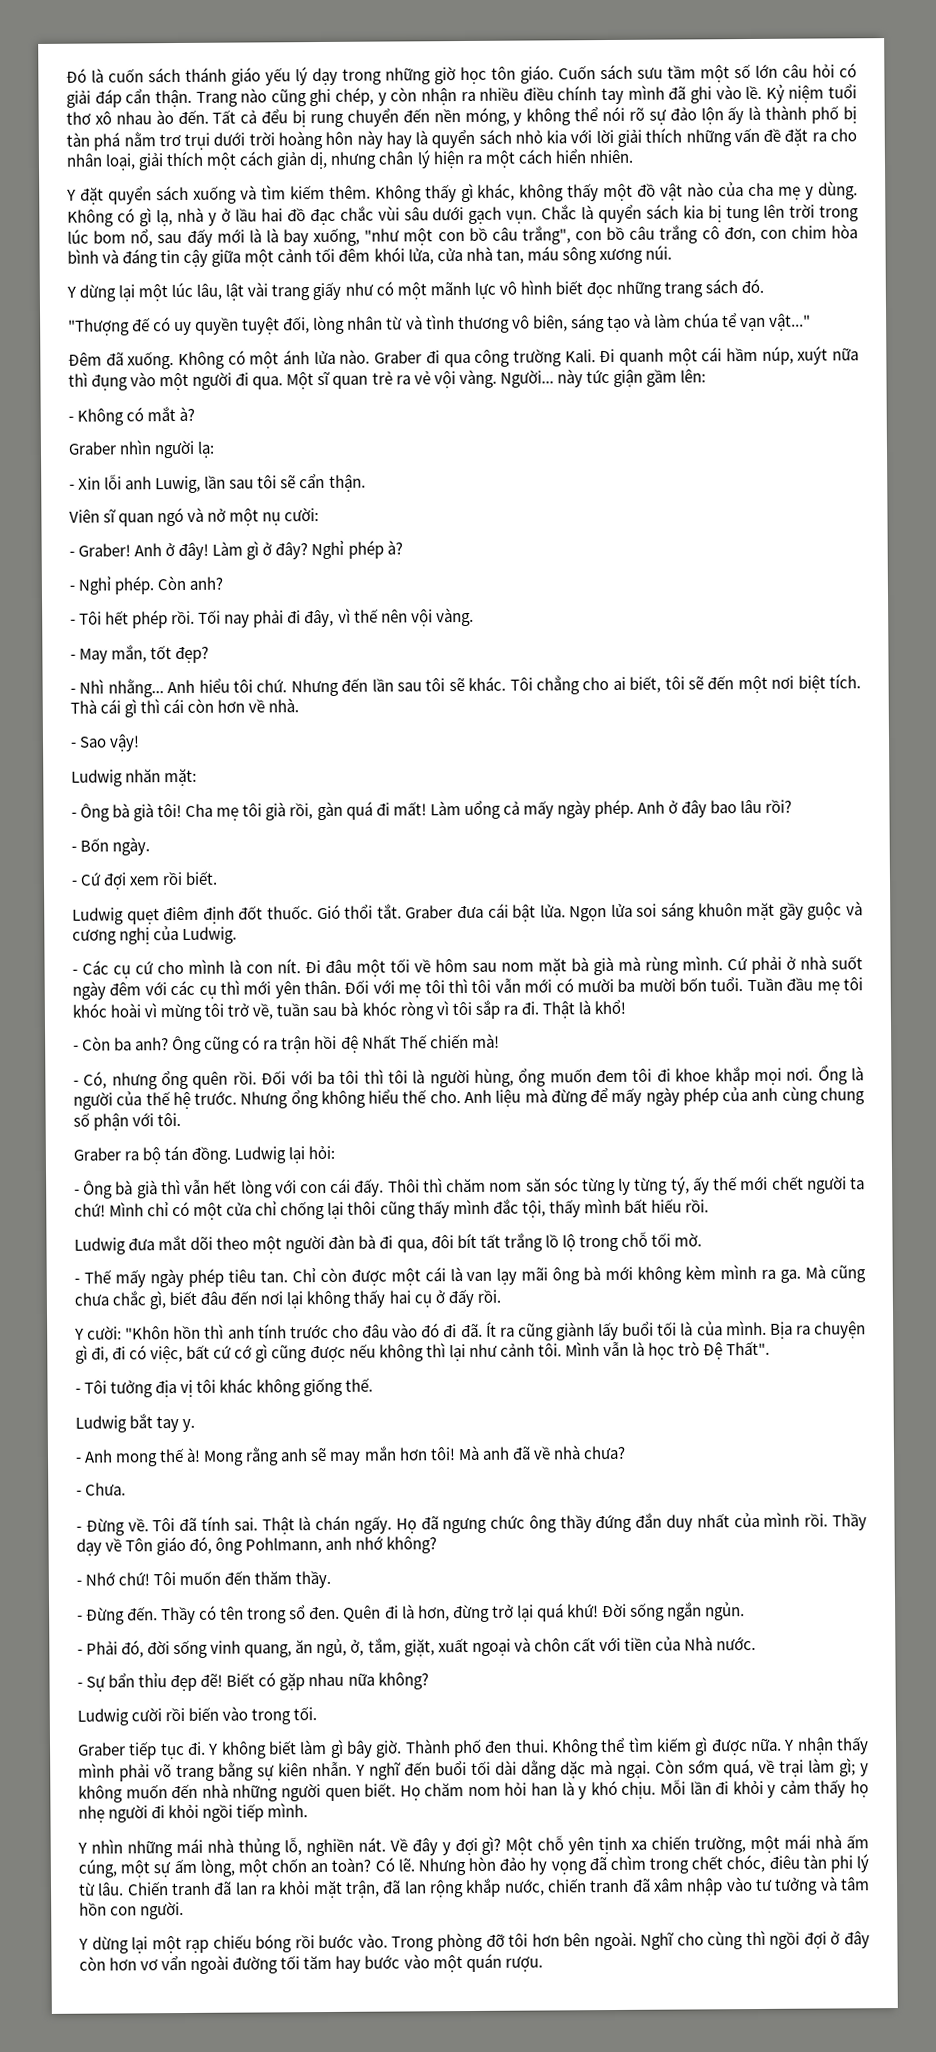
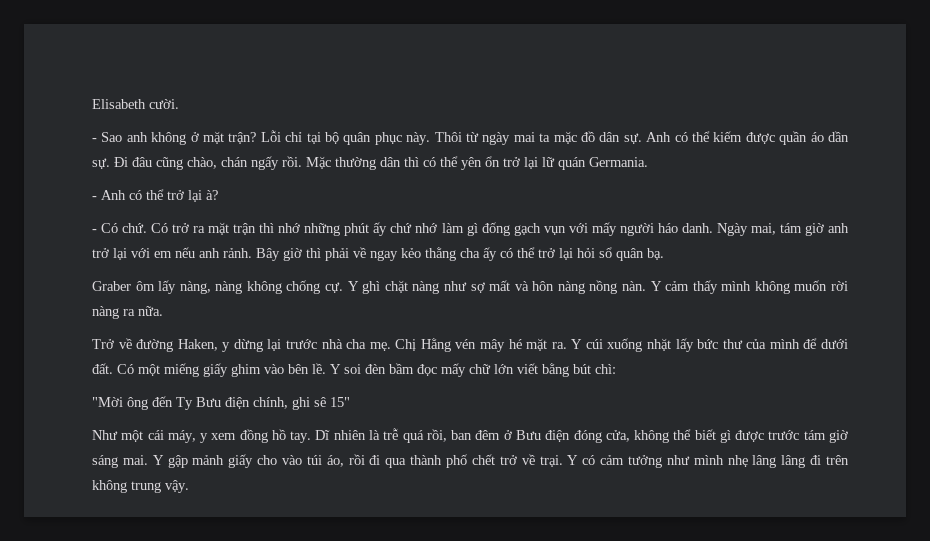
[66,63,857,86] [66,84,857,108] [66,105,857,128] [66,127,857,151] [66,149,633,171] [66,181,858,205] [67,203,859,227] [67,224,858,247] [67,245,672,268] [66,278,765,302] [68,313,812,336] [68,346,859,370] [68,369,706,391] [68,406,196,426] [68,439,216,459] [69,473,366,494] [69,507,320,527] [69,540,403,561] [69,575,224,595] [70,607,474,629] [70,644,210,664] [70,674,861,698] [70,698,300,718] [71,734,141,752] [71,768,198,787] [71,799,793,822] [71,837,151,856] [71,870,219,890] [72,901,863,925] [72,926,238,945] [72,955,863,979] [72,977,863,1000] [72,999,626,1022] [73,1033,500,1055] [73,1065,865,1090] [73,1086,865,1110] [73,1112,182,1131] [73,1145,336,1165] [74,1175,865,1199] [74,1198,709,1220] [74,1231,702,1255] [74,1264,867,1288] [74,1288,501,1310] [74,1320,867,1341] [75,1340,771,1364] [75,1377,374,1398] [75,1413,196,1433] [76,1445,626,1467] [76,1482,127,1496] [76,1512,867,1536] [76,1535,438,1556] [76,1570,332,1589] [77,1601,746,1625] [77,1636,757,1659] [77,1672,429,1692] [77,1706,318,1726] [77,1736,870,1760] [78,1758,869,1782] [78,1779,870,1803] [78,1803,309,1823] [77,1834,870,1858] [78,1854,869,1878] [78,1876,871,1899] [79,1901,185,1920] [78,1930,870,1954] [79,1953,543,1974] Đó là cuốn sách thánh giáo yếu lý dạy trong những giờ học tôn giáo. Cuốn sách sưu tầm một số lớn câu hỏi có giải đáp cẩn thận. Trang nào cũng ghi chép, y còn nhận ra nhiều điều chính tay mình đã ghi vào lề. Kỷ niệm tuổi thơ xô nhau ào đến. Tất cả đểu bị rung chuyển đến nền móng, y không thể nói rõ sự đảo lộn ấy là thành phố bị tàn phá nằm trơ trụi dưới trời hoàng hôn này hay là quyển sách nhỏ kia với lời giải thích những vấn đề đặt ra cho nhân loại, giải thích một cách giản dị, nhưng chân lý hiện ra một cách hiển nhiên. // Y đặt quyển sách xuống và tìm kiếm thêm. Không thấy gì khác, không thấy một đồ vật nào của cha mẹ y dùng. Không có gì lạ, nhà y ở lầu hai đồ đạc chắc vùi sâu dưới gạch vụn. Chắc là quyển sách kia bị tung lên trời trong lúc bom nổ, sau đấy mới là là bay xuống, "như một con bồ câu trắng", con bồ câu trắng cô đơn, con chim hòa bình và đáng tin cậy giữa một cảnh tối đêm khói lửa, cửa nhà tan, máu sông xương núi. // Y dừng lại một lúc lâu, lật vài trang giấy như có một mãnh lực vô hình biết đọc những trang sách đó. // "Thượng đế có uy quyền tuyệt đối, lòng nhân từ và tình thương vô biên, sáng tạo và làm chúa tể vạn vật..." // Đêm đã xuống. Không có một ánh lửa nào. Graber đi qua công trường Kali. Đi quanh một cái hầm núp, xuýt nữa thì đụng vào một người đi qua. Một sĩ quan trẻ ra vẻ vội vàng. Người... này tức giận gầm lên: // - Không có mắt à? // Graber nhìn người lạ: // - Xin lỗi anh Luwig, lần sau tôi sẽ cẩn thận. // Viên sĩ quan ngó và nở một nụ cười: // - Graber! Anh ở đây! Làm gì ở đây? Nghỉ phép à? // - Nghỉ phép. Còn anh? // - Tôi hết phép rồi. Tối nay phải đi đây, vì thế nên vội vàng. // - May mắn, tốt đẹp? // - Nhì nhằng... Anh hiểu tôi chứ. Nhưng đến lần sau tôi sẽ khác. Tôi chẳng cho ai biết, tôi sẽ đến một nơi biệt tích. Thà cái gì thì cái còn hơn về nhà. // - Sao vậy! // Ludwig nhăn mặt: // - Ông bà già tôi! Cha mẹ tôi già rồi, gàn quá đi mất! Làm uổng cả mấy ngày phép. Anh ở đây bao lâu rồi? // - Bốn ngày. // - Cứ đợi xem rồi biết. // Ludwig quẹt điêm định đốt thuốc. Gió thổi tắt. Graber đưa cái bật lửa. Ngọn lửa soi sáng khuôn mặt gầy guộc và cương nghị của Ludwig. // - Các cụ cứ cho mình là con nít. Đi đâu một tối về hôm sau nom mặt bà già mà rùng mình. Cứ phải ở nhà suốt ngày đêm với các cụ thì mới yên thân. Đối với mẹ tôi thì tôi vẫn mới có mười ba mười bốn tuổi. Tuần đầu mẹ tôi khóc hoài vì mừng tôi trở về, tuần sau bà khóc ròng vì tôi sắp ra đi. Thật là khổ! // - Còn ba anh? Ông cũng có ra trận hồi đệ Nhất Thế chiến mà! // - Có, nhưng ổng quên rồi. Đối với ba tôi thì tôi là người hùng, ổng muốn đem tôi đi khoe khắp mọi nơi. Ổng là người của thế hệ trước. Nhưng ổng không hiểu thế cho. Anh liệu mà đừng để mấy ngày phép của anh cùng chung số phận với tôi. // Graber ra bộ tán đồng. Ludwig lại hỏi: // - Ông bà già thì vẫn hết lòng với con cái đấy. Thôi thì chăm nom săn sóc từng ly từng tý, ấy thế mới chết người ta chứ! Mình chỉ có một cửa chỉ chống lại thôi cũng thấy mình đắc tội, thấy mình bất hiếu rồi. // Ludwig đưa mắt dõi theo một người đàn bà đi qua, đôi bít tất trắng lồ lộ trong chỗ tối mờ. // - Thế mấy ngày phép tiêu tan. Chỉ còn được một cái là van lạy mãi ông bà mới không kèm mình ra ga. Mà cũng chưa chắc gì, biết đâu đến nơi lại không thấy hai cụ ở đấy rồi. // Y cười: "Khôn hồn thì anh tính trước cho đâu vào đó đi đã. Ít ra cũng giành lấy buổi tối là của mình. Bịa ra chuyện gì đi, đi có việc, bất cứ cớ gì cũng được nếu không thì lại như cảnh tôi. Mình vẫn là học trò Đệ Thất". // - Tôi tưởng địa vị tôi khác không giống thế. // Ludwig bắt tay y. // - Anh mong thế à! Mong rằng anh sẽ may mắn hơn tôi! Mà anh đã về nhà chưa? // - Chưa. // - Đừng về. Tôi đã tính sai. Thật là chán ngấy. Họ đã ngưng chức ông thầy đứng đắn duy nhất của mình rồi. Thầy dạy về Tôn giáo đó, ông Pohlmann, anh nhớ không? // - Nhớ chứ! Tôi muốn đến thăm thầy. // - Đừng đến. Thầy có tên trong sổ đen. Quên đi là hơn, đừng trở lại quá khứ! Đời sống ngắn ngủn. // - Phải đó, đời sống vinh quang, ăn ngủ, ở, tắm, giặt, xuất ngoại và chôn cất với tiền của Nhà nước. // - Sự bẩn thỉu đẹp đẽ! Biết có gặp nhau nữa không? // Ludwig cười rồi biến vào trong tối. // Graber tiếp tục đi. Y không biết làm gì bây giờ. Thành phố đen thui. Không thể tìm kiếm gì được nữa. Y nhận thấy mình phải võ trang bằng sự kiên nhẫn. Y nghĩ đến buổi tối dài dằng dặc mà ngại. Còn sớm quá, về trại làm gì; y không muốn đến nhà những người quen biết. Họ chăm nom hỏi han là y khó chịu. Mỗi lần đi khỏi y cảm thấy họ nhẹ người đi khỏi ngồi tiếp mình. // Y nhìn những mái nhà thủng lỗ, nghiền nát. Về đây y đợi gì? Một chỗ yên tịnh xa chiến trường, một mái nhà ấm cúng, một sự ấm lòng, một chốn an toàn? Có lẽ. Nhưng hòn đảo hy vọng đã chìm trong chết chóc, điêu tàn phi lý từ lâu. Chiến tranh đã lan ra khỏi mặt trận, đã lan rộng khắp nước, chiến tranh đã xâm nhập vào tư tưởng và tâm hồn con người. // Y dừng lại một rạp chiếu bóng rồi bước vào. Trong phòng đỡ tôi hơn bên ngoài. Nghĩ cho cùng thì ngồi đợi ở đây còn hơn vơ vẩn ngoài đường tối tăm hay bước vào một quán rượu. -> [92,99,179,109] [92,130,849,145] [92,156,648,170] [92,189,218,202] [92,222,850,236] [92,247,664,261] [92,280,849,294] [92,306,163,319] [92,338,848,352] [92,363,616,377] [92,396,350,410] [92,428,848,443] [92,454,849,468] [92,480,189,493] Elisabeth cười. // - Sao anh không ở mặt trận? Lỗi chỉ tại bộ quân phục này. Thôi từ ngày mai ta mặc đồ dân sự. Anh có thể kiếm được quần áo dần sự. Đi đâu cũng chào, chán ngấy rồi. Mặc thường dân thì có thể yên ổn trở lại lữ quán Germania. // - Anh có thể trở lại à? // - Có chứ. Có trở ra mặt trận thì nhớ những phút ấy chứ nhớ làm gì đống gạch vụn với mấy người háo danh. Ngày mai, tám giờ anh trở lại với em nếu anh rảnh. Bây giờ thì phải về ngay kẻo thằng cha ấy có thể trở lại hỏi sổ quân bạ. // Graber ôm lấy nàng, nàng không chống cự. Y ghì chặt nàng như sợ mất và hôn nàng nồng nàn. Y cảm thấy mình không muốn rời nàng ra nữa. // Trở về đường Haken, y dừng lại trước nhà cha mẹ. Chị Hằng vén mây hé mặt ra. Y cúi xuống nhặt lấy bức thư của mình để dưới đất. Có một miếng giấy ghim vào bên lề. Y soi đèn bầm đọc mấy chữ lớn viết bằng bút chì: // "Mời ông đến Ty Bưu điện chính, ghi sê 15" // Như một cái máy, y xem đồng hồ tay. Dĩ nhiên là trễ quá rồi, ban đêm ở Bưu điện đóng cửa, không thể biết gì được trước tám giờ sáng mai. Y gập mảnh giấy cho vào túi áo, rồi đi qua thành phố chết trở về trại. Y có cảm tưởng như mình nhẹ lâng lâng đi trên không trung vậy.

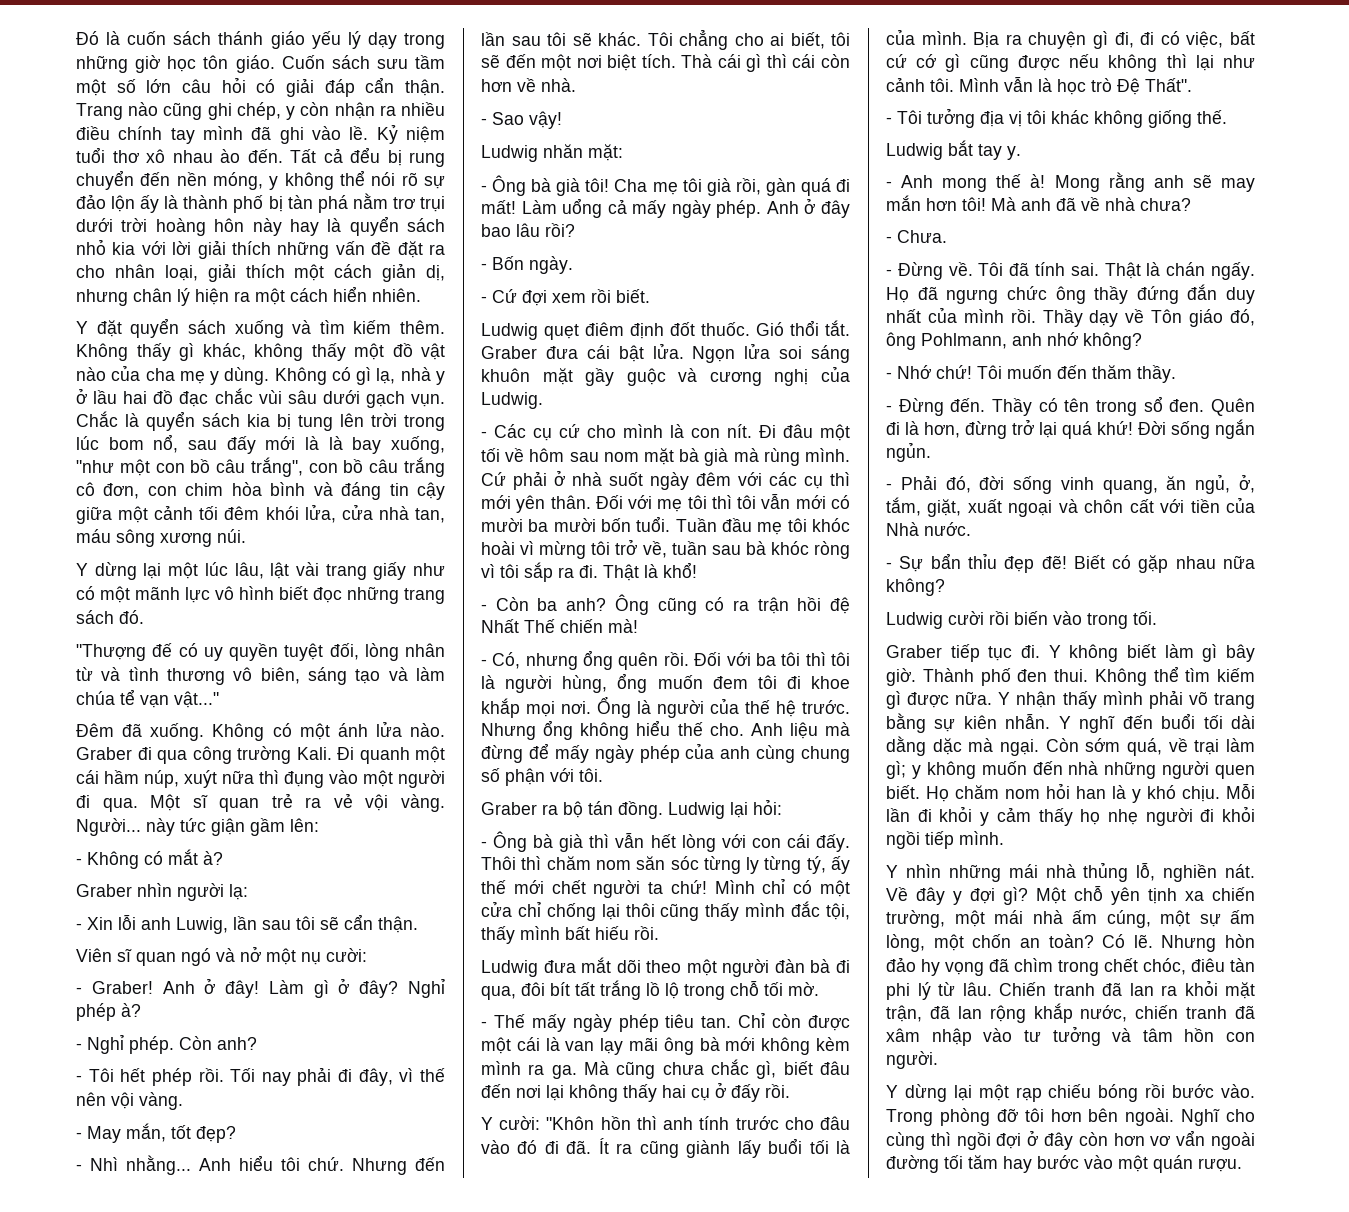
[92,99,179,109] [92,130,849,145] [92,156,648,170] [92,189,218,202] [92,222,850,236] [92,247,664,261] [92,280,849,294] [92,306,163,319] [92,338,848,352] [92,363,616,377] [92,396,350,410] [92,428,848,443] [92,454,849,468] [92,480,189,493] Elisabeth cười. // - Sao anh không ở mặt trận? Lỗi chỉ tại bộ quân phục này. Thôi từ ngày mai ta mặc đồ dân sự. Anh có thể kiếm được quần áo dần sự. Đi đâu cũng chào, chán ngấy rồi. Mặc thường dân thì có thể yên ổn trở lại lữ quán Germania. // - Anh có thể trở lại à? // - Có chứ. Có trở ra mặt trận thì nhớ những phút ấy chứ nhớ làm gì đống gạch vụn với mấy người háo danh. Ngày mai, tám giờ anh trở lại với em nếu anh rảnh. Bây giờ thì phải về ngay kẻo thằng cha ấy có thể trở lại hỏi sổ quân bạ. // Graber ôm lấy nàng, nàng không chống cự. Y ghì chặt nàng như sợ mất và hôn nàng nồng nàn. Y cảm thấy mình không muốn rời nàng ra nữa. // Trở về đường Haken, y dừng lại trước nhà cha mẹ. Chị Hằng vén mây hé mặt ra. Y cúi xuống nhặt lấy bức thư của mình để dưới đất. Có một miếng giấy ghim vào bên lề. Y soi đèn bầm đọc mấy chữ lớn viết bằng bút chì: // "Mời ông đến Ty Bưu điện chính, ghi sê 15" // Như một cái máy, y xem đồng hồ tay. Dĩ nhiên là trễ quá rồi, ban đêm ở Bưu điện đóng cửa, không thể biết gì được trước tám giờ sáng mai. Y gập mảnh giấy cho vào túi áo, rồi đi qua thành phố chết trở về trại. Y có cảm tưởng như mình nhẹ lâng lâng đi trên không trung vậy. -> [76,31,445,49] [76,55,445,73] [76,77,445,97] [76,102,446,120] [76,124,445,144] [76,147,445,167] [76,170,445,190] [76,193,445,213] [76,216,445,236] [76,239,445,259] [76,263,445,282] [76,286,421,306] [76,318,445,338] [76,343,445,361] [76,365,445,385] [76,388,445,408] [76,411,445,431] [76,434,445,454] [76,457,445,477] [76,482,446,500] [76,504,445,524] [76,529,246,547] [76,562,445,580] [76,586,445,604] [76,610,144,624] [76,643,445,661] [76,667,445,685] [76,689,219,708] [76,721,445,741] [76,746,445,764] [76,770,445,788] [76,793,445,812] [76,818,319,836] [76,849,223,869] [76,883,248,901] [76,914,418,934] [76,946,367,966] [76,978,445,998] [76,1003,141,1021] [76,1034,257,1054] [76,1067,445,1086] [76,1092,183,1110] [76,1123,236,1143] [76,1155,445,1175] [481,29,850,50] [481,54,850,72] [481,78,576,92] [481,111,562,129] [481,144,623,162] [481,175,850,196] [481,198,850,218] [481,223,575,237] [481,256,573,274] [481,289,650,306] [481,320,850,340] [481,343,850,363] [481,366,850,386] [481,392,543,409] [481,424,850,441] [481,448,850,466] [481,470,850,490] [481,493,850,513] [481,516,850,535] [481,539,850,559] [481,562,697,582] [481,594,850,615] [481,619,638,633] [481,650,850,670] [481,673,850,693] [481,696,850,718] [481,720,850,740] [481,743,850,763] [481,768,603,786] [481,799,782,819] [481,831,850,852] [481,856,850,874] [481,878,850,898] [481,901,850,921] [481,926,659,944] [481,957,850,977] [481,980,819,1000] [481,1012,850,1032] [481,1037,850,1055] [481,1059,850,1079] [481,1082,790,1102] [481,1116,850,1130] [481,1138,850,1158] [886,29,1255,49] [886,54,1255,72] [886,76,1192,95] [886,108,1227,128] [886,140,1021,160] [886,172,1255,192] [886,195,1191,211] [886,230,947,243] [886,262,1255,280] [886,284,1255,304] [886,307,1255,327] [886,332,1142,350] [886,365,1176,383] [886,396,1255,416] [886,419,1255,439] [886,442,931,462] [886,474,1255,494] [886,497,1255,517] [886,522,971,536] [886,553,1255,573] [886,578,945,596] [886,611,1157,629] [886,644,1255,662] [886,666,1255,686] [886,690,1255,709] [886,713,1255,733] [886,736,1255,756] [886,761,1255,779] [886,783,1255,803] [886,806,1255,826] [886,831,1004,849] [886,862,1255,882] [886,885,1255,905] [886,910,1255,928] [886,934,1255,952] [886,957,1255,976] [886,980,1255,1000] [886,1003,1255,1023] [886,1026,1255,1046] [886,1051,938,1069] [886,1084,1255,1102] [886,1108,1255,1126] [886,1130,1255,1150] [886,1155,1242,1173] Đó là cuốn sách thánh giáo yếu lý dạy trong những giờ học tôn giáo. Cuốn sách sưu tầm một số lớn câu hỏi có giải đáp cẩn thận. Trang nào cũng ghi chép, y còn nhận ra nhiều điều chính tay mình đã ghi vào lề. Kỷ niệm tuổi thơ xô nhau ào đến. Tất cả đểu bị rung chuyển đến nền móng, y không thể nói rõ sự đảo lộn ấy là thành phố bị tàn phá nằm trơ trụi dưới trời hoàng hôn này hay là quyển sách nhỏ kia với lời giải thích những vấn đề đặt ra cho nhân loại, giải thích một cách giản dị, nhưng chân lý hiện ra một cách hiển nhiên. // Y đặt quyển sách xuống và tìm kiếm thêm. Không thấy gì khác, không thấy một đồ vật nào của cha mẹ y dùng. Không có gì lạ, nhà y ở lầu hai đồ đạc chắc vùi sâu dưới gạch vụn. Chắc là quyển sách kia bị tung lên trời trong lúc bom nổ, sau đấy mới là là bay xuống, "như một con bồ câu trắng", con bồ câu trắng cô đơn, con chim hòa bình và đáng tin cậy giữa một cảnh tối đêm khói lửa, cửa nhà tan, máu sông xương núi. // Y dừng lại một lúc lâu, lật vài trang giấy như có một mãnh lực vô hình biết đọc những trang sách đó. // "Thượng đế có uy quyền tuyệt đối, lòng nhân từ và tình thương vô biên, sáng tạo và làm chúa tể vạn vật..." // Đêm đã xuống. Không có một ánh lửa nào. Graber đi qua công trường Kali. Đi quanh một cái hầm núp, xuýt nữa thì đụng vào một người đi qua. Một sĩ quan trẻ ra vẻ vội vàng. Người... này tức giận gầm lên: // - Không có mắt à? // Graber nhìn người lạ: // - Xin lỗi anh Luwig, lần sau tôi sẽ cẩn thận. // Viên sĩ quan ngó và nở một nụ cười: // - Graber! Anh ở đây! Làm gì ở đây? Nghỉ phép à? // - Nghỉ phép. Còn anh? // - Tôi hết phép rồi. Tối nay phải đi đây, vì thế nên vội vàng. // - May mắn, tốt đẹp? // - Nhì nhằng... Anh hiểu tôi chứ. Nhưng đến lần sau tôi sẽ khác. Tôi chẳng cho ai biết, tôi sẽ đến một nơi biệt tích. Thà cái gì thì cái còn hơn về nhà. // - Sao vậy! // Ludwig nhăn mặt: // - Ông bà già tôi! Cha mẹ tôi già rồi, gàn quá đi mất! Làm uổng cả mấy ngày phép. Anh ở đây bao lâu rồi? // - Bốn ngày. // - Cứ đợi xem rồi biết. // Ludwig quẹt điêm định đốt thuốc. Gió thổi tắt. Graber đưa cái bật lửa. Ngọn lửa soi sáng khuôn mặt gầy guộc và cương nghị của Ludwig. // - Các cụ cứ cho mình là con nít. Đi đâu một tối về hôm sau nom mặt bà già mà rùng mình. Cứ phải ở nhà suốt ngày đêm với các cụ thì mới yên thân. Đối với mẹ tôi thì tôi vẫn mới có mười ba mười bốn tuổi. Tuần đầu mẹ tôi khóc hoài vì mừng tôi trở về, tuần sau bà khóc ròng vì tôi sắp ra đi. Thật là khổ! // - Còn ba anh? Ông cũng có ra trận hồi đệ Nhất Thế chiến mà! // - Có, nhưng ổng quên rồi. Đối với ba tôi thì tôi là người hùng, ổng muốn đem tôi đi khoe khắp mọi nơi. Ổng là người của thế hệ trước. Nhưng ổng không hiểu thế cho. Anh liệu mà đừng để mấy ngày phép của anh cùng chung số phận với tôi. // Graber ra bộ tán đồng. Ludwig lại hỏi: // - Ông bà già thì vẫn hết lòng với con cái đấy. Thôi thì chăm nom săn sóc từng ly từng tý, ấy thế mới chết người ta chứ! Mình chỉ có một cửa chỉ chống lại thôi cũng thấy mình đắc tội, thấy mình bất hiếu rồi. // Ludwig đưa mắt dõi theo một người đàn bà đi qua, đôi bít tất trắng lồ lộ trong chỗ tối mờ. // - Thế mấy ngày phép tiêu tan. Chỉ còn được một cái là van lạy mãi ông bà mới không kèm mình ra ga. Mà cũng chưa chắc gì, biết đâu đến nơi lại không thấy hai cụ ở đấy rồi. // Y cười: "Khôn hồn thì anh tính trước cho đâu vào đó đi đã. Ít ra cũng giành lấy buổi tối là của mình. Bịa ra chuyện gì đi, đi có việc, bất cứ cớ gì cũng được nếu không thì lại như cảnh tôi. Mình vẫn là học trò Đệ Thất". // - Tôi tưởng địa vị tôi khác không giống thế. // Ludwig bắt tay y. // - Anh mong thế à! Mong rằng anh sẽ may mắn hơn tôi! Mà anh đã về nhà chưa? // - Chưa. // - Đừng về. Tôi đã tính sai. Thật là chán ngấy. Họ đã ngưng chức ông thầy đứng đắn duy nhất của mình rồi. Thầy dạy về Tôn giáo đó, ông Pohlmann, anh nhớ không? // - Nhớ chứ! Tôi muốn đến thăm thầy. // - Đừng đến. Thầy có tên trong sổ đen. Quên đi là hơn, đừng trở lại quá khứ! Đời sống ngắn ngủn. // - Phải đó, đời sống vinh quang, ăn ngủ, ở, tắm, giặt, xuất ngoại và chôn cất với tiền của Nhà nước. // - Sự bẩn thỉu đẹp đẽ! Biết có gặp nhau nữa không? // Ludwig cười rồi biến vào trong tối. // Graber tiếp tục đi. Y không biết làm gì bây giờ. Thành phố đen thui. Không thể tìm kiếm gì được nữa. Y nhận thấy mình phải võ trang bằng sự kiên nhẫn. Y nghĩ đến buổi tối dài dằng dặc mà ngại. Còn sớm quá, về trại làm gì; y không muốn đến nhà những người quen biết. Họ chăm nom hỏi han là y khó chịu. Mỗi lần đi khỏi y cảm thấy họ nhẹ người đi khỏi ngồi tiếp mình. // Y nhìn những mái nhà thủng lỗ, nghiền nát. Về đây y đợi gì? Một chỗ yên tịnh xa chiến trường, một mái nhà ấm cúng, một sự ấm lòng, một chốn an toàn? Có lẽ. Nhưng hòn đảo hy vọng đã chìm trong chết chóc, điêu tàn phi lý từ lâu. Chiến tranh đã lan ra khỏi mặt trận, đã lan rộng khắp nước, chiến tranh đã xâm nhập vào tư tưởng và tâm hồn con người. // Y dừng lại một rạp chiếu bóng rồi bước vào. Trong phòng đỡ tôi hơn bên ngoài. Nghĩ cho cùng thì ngồi đợi ở đây còn hơn vơ vẩn ngoài đường tối tăm hay bước vào một quán rượu.

